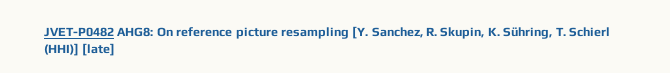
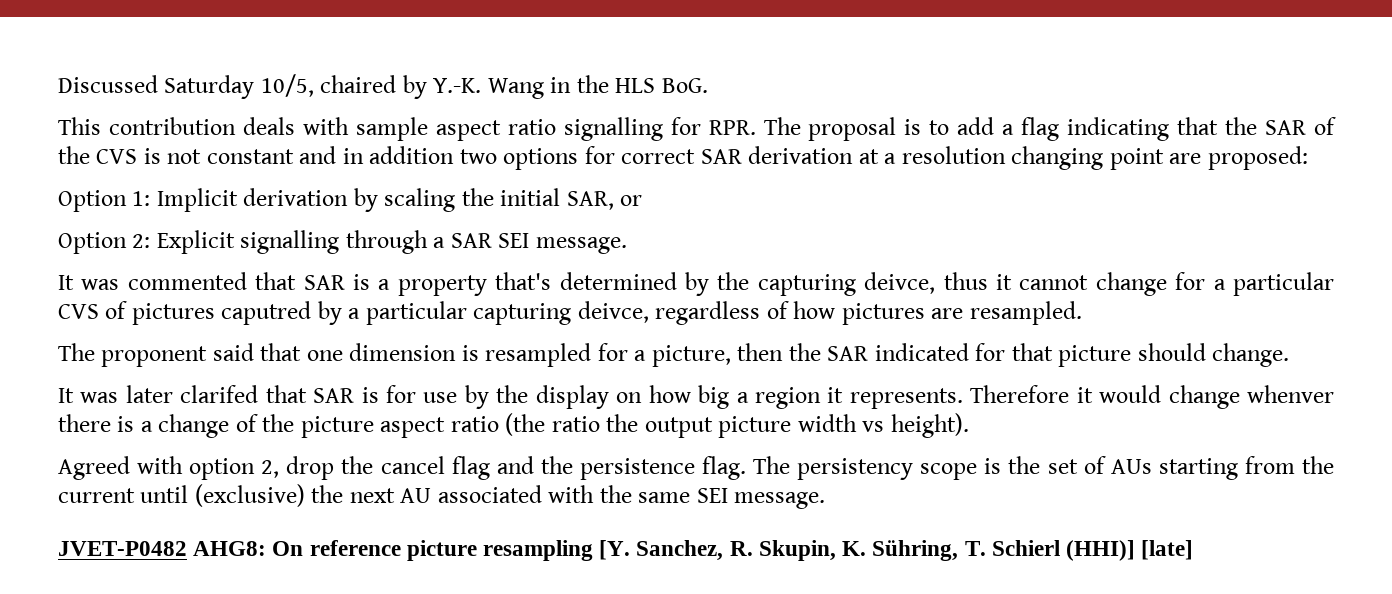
(44, 32) none -> [58,74,708,99] [58,117,1337,141] [58,146,1308,170] [58,188,643,212] [58,230,627,254] [58,272,1334,296] [58,301,1082,325] [58,343,1290,367] [58,385,1334,409] [58,413,969,438] [58,456,1334,480] [58,484,826,509] Discussed Saturday 10/5, chaired by Y.-K. Wang in the HLS BoG. // This contribution deals with sample aspect ratio signalling for RPR. The proposal is to add a flag indicating that the SAR of the CVS is not constant and in addition two options for correct SAR derivation at a resolution changing point are proposed: // Option 1: Implicit derivation by scaling the initial SAR, or // Option 2: Explicit signalling through a SAR SEI message. // It was commented that SAR is a property that's determined by the capturing deivce, thus it cannot change for a particular CVS of pictures caputred by a particular capturing deivce, regardless of how pictures are resampled. // The proponent said that one dimension is resampled for a picture, then the SAR indicated for that picture should change. // It was later clarifed that SAR is for use by the display on how big a region it represents. Therefore it would change whenver there is a change of the picture aspect ratio (the ratio the output picture width vs height). // Agreed with option 2, drop the cancel flag and the persistence flag. The persistency scope is the set of AUs starting from the current until (exclusive) the next AU associated with the same SEI message. //

